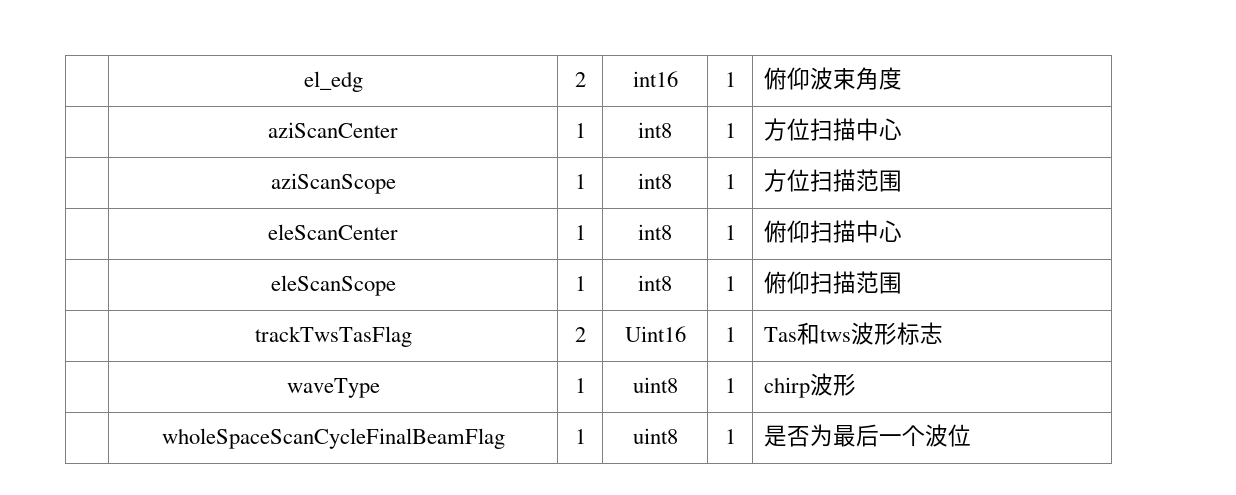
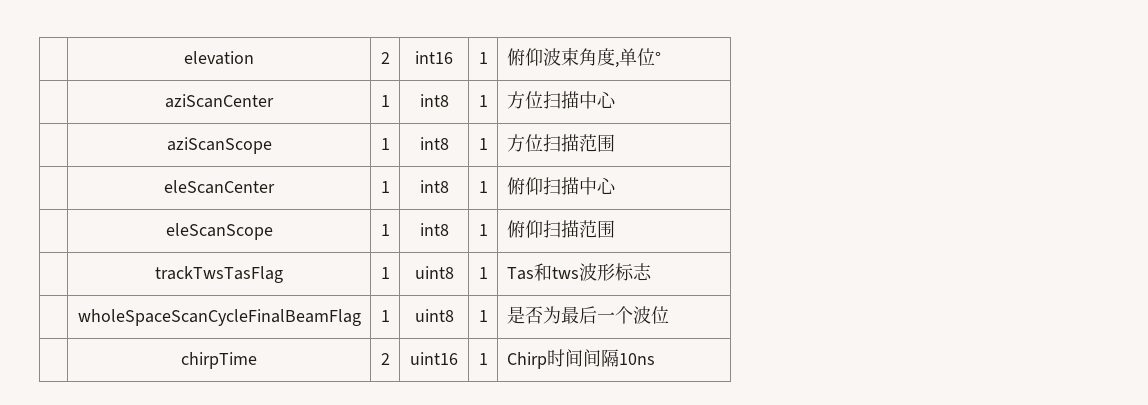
[303,71,363,92] | el_edg -> [184,51,254,65] | elevation
(903, 78) none -> [614,48,661,68] ,单位°
[574,327,586,342] [624,326,686,342] 2 | Uint16 -> [380,267,390,279] [414,266,454,279] 1 | uint8
[286,378,380,398] [574,378,586,393] [632,377,678,393] [724,378,736,393] [764,373,857,398] // | waveType | 1 | uint8 | 1 | chirp波形 -> (652, 272) none
(972, 435) none -> [181,352,257,369] [380,353,390,365] [410,352,458,365] [478,353,488,365] [506,349,655,369] // | chirpTime | 2 | uint16 | 1 | Chirp时间间隔10ns

